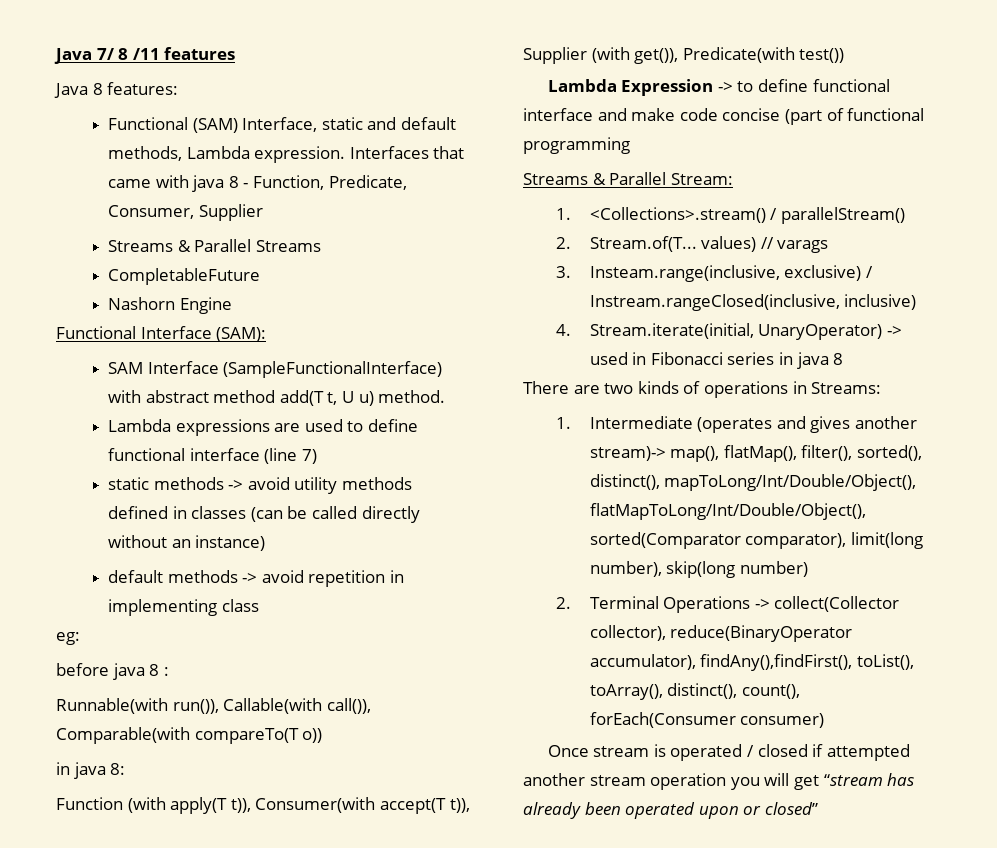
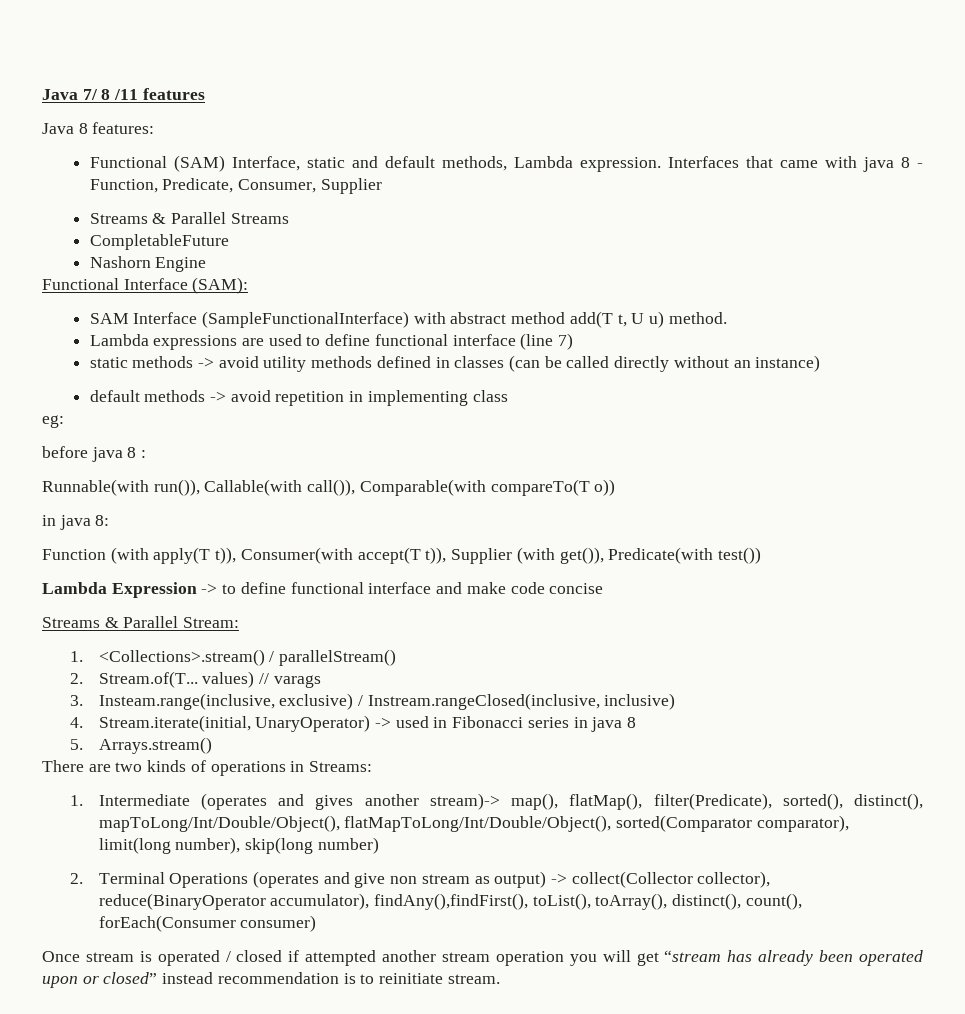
[784,108,925,125] [523,137,630,154] (part of functional programming -> (604, 588) none
(844, 359) none -> [70,737,212,754] // 5. Arrays.stream()
[801,445,853,461] filter(), -> [653,793,772,810] filter(Predicate),
(751, 604) none -> [252,871,547,888] (operates and give non stream as output)
(818, 808) none -> [162,972,500,984] instead recommendation is to reinitiate stream.

